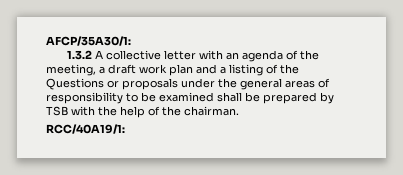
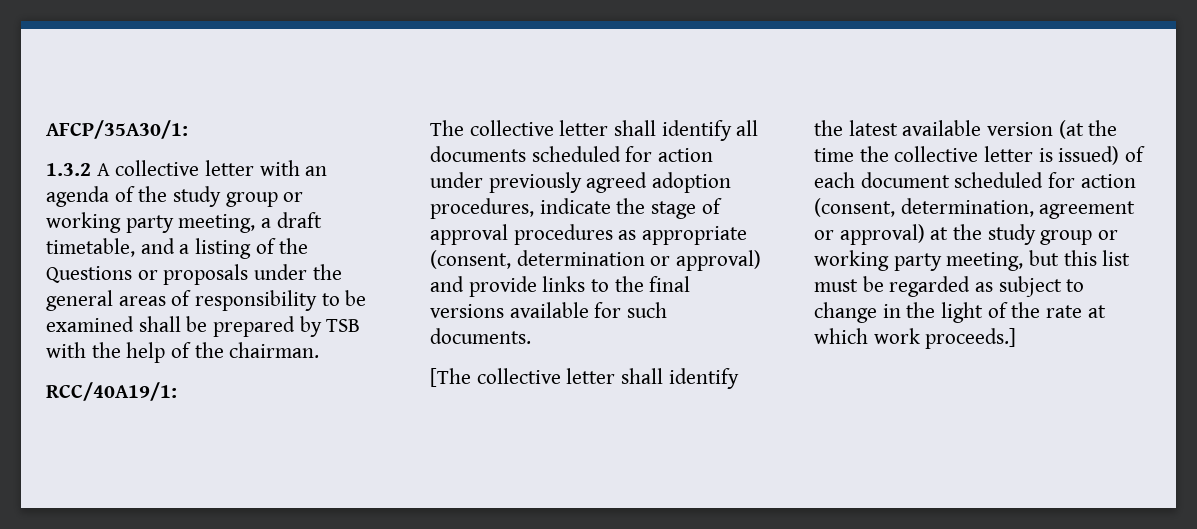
(319, 55) none -> [173,186,304,207] [46,212,174,233] study group or working party
[139,64,193,76] work plan -> [46,238,135,257] timetable,
(125, 129) none -> [430,120,759,141] [430,146,714,162] [430,172,732,193] [430,198,722,219] [430,224,748,245] [430,250,762,271] [430,276,691,297] [430,302,668,318] [430,328,531,344] [430,368,739,389] [814,120,1118,139] [814,146,1146,165] [814,172,1136,188] [814,198,1136,219] [814,224,1119,245] [814,250,1131,271] [814,276,1085,297] [814,302,1106,323] [814,328,1017,349] // The collective letter shall identify all documents scheduled for action under previously agreed adoption procedures, indicate the stage of approval procedures as appropriate (consent, determination or approval) and provide links to the final versions available for such documents. // [The collective letter shall identify the latest available version (at the time the collective letter is issued) of each document scheduled for action (consent, determination, agreement or approval) at the study group or working party meeting, but this list must be regarded as subject to change in the light of the rate at which work proceeds.]

